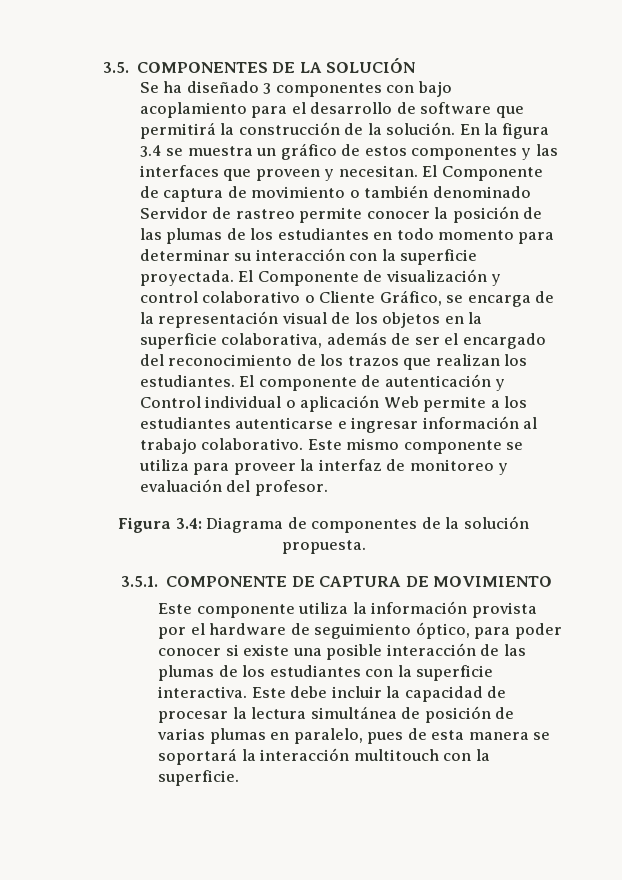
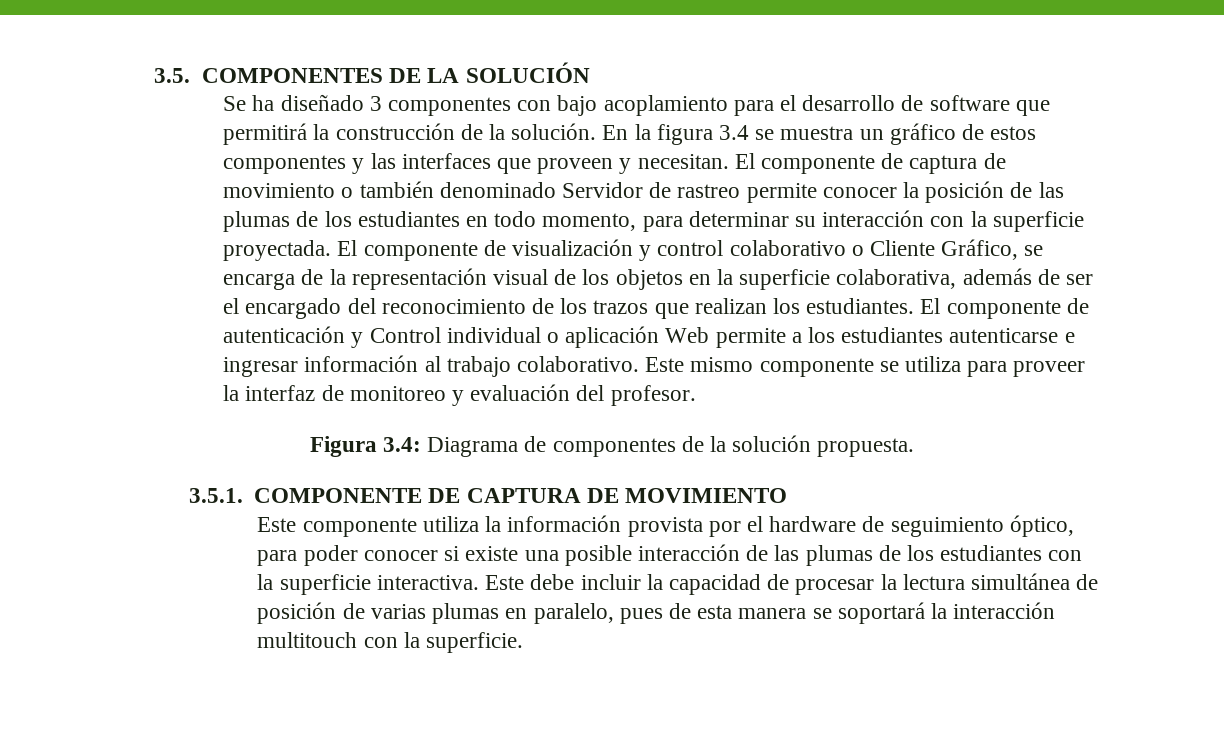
[441,166,543,181] Componente -> [761,155,876,174] componente
[438,230,515,240] momento -> [542,213,637,231] momento,
[257,271,359,286] Componente -> [363,242,478,261] componente

